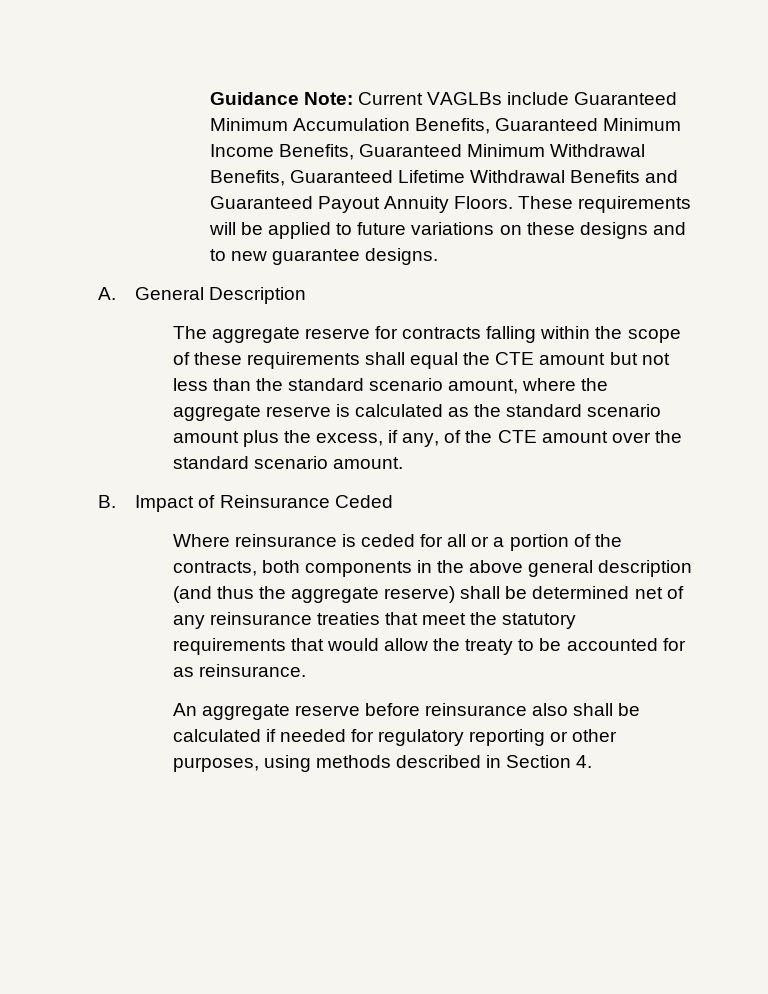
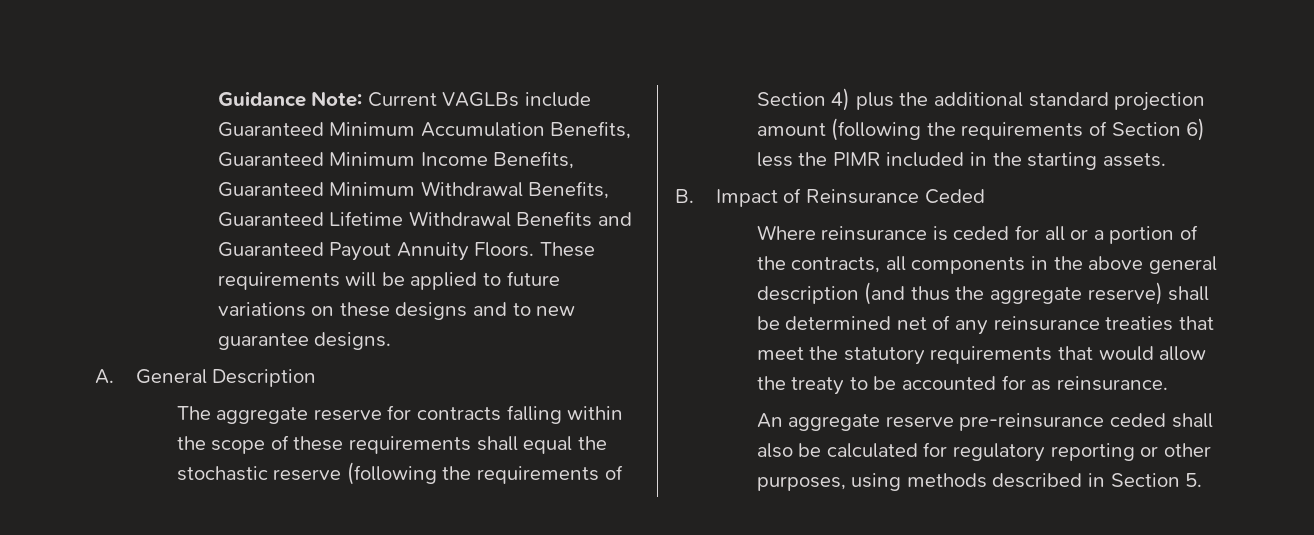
[495,352,670,365] [172,378,609,394] [172,404,662,421] [172,430,682,447] [172,456,403,469] CTE amount but not less than the standard scenario amount, where the aggregate reserve is calculated as the standard scenario amount plus the excess, if any, of the CTE amount over the standard scenario amount. -> [176,462,623,485] [756,88,1206,111] [756,118,1206,141] [756,152,1166,170] stochastic reserve (following the requirements of Section 4) plus the additional standard projection amount (following the requirements of Section 6) less the PIMR included in the starting assets.
[261,560,300,573] both -> [885,256,906,271] all
[364,703,641,716] [172,729,346,742] before reinsurance also shall be calculated if needed -> [959,413,1213,431] [756,443,918,458] pre-reinsurance ceded shall also be calculated
[576,755,593,768] 4. -> [1185,473,1203,487] 5.

